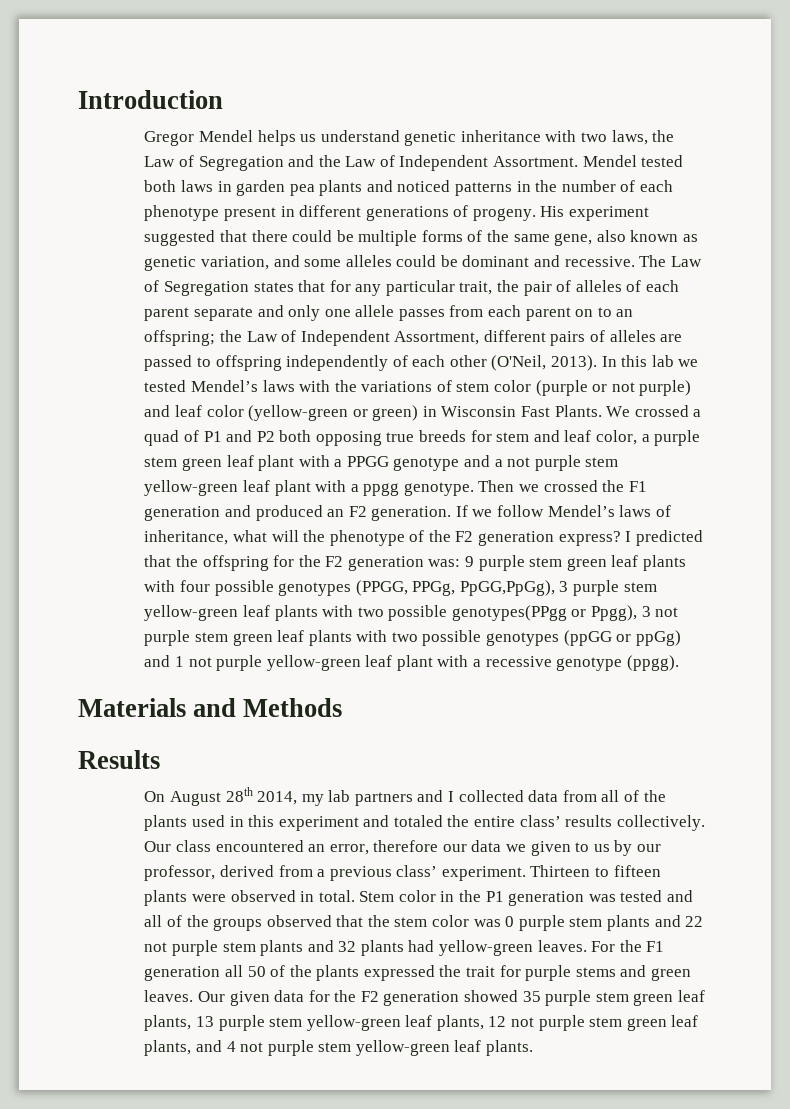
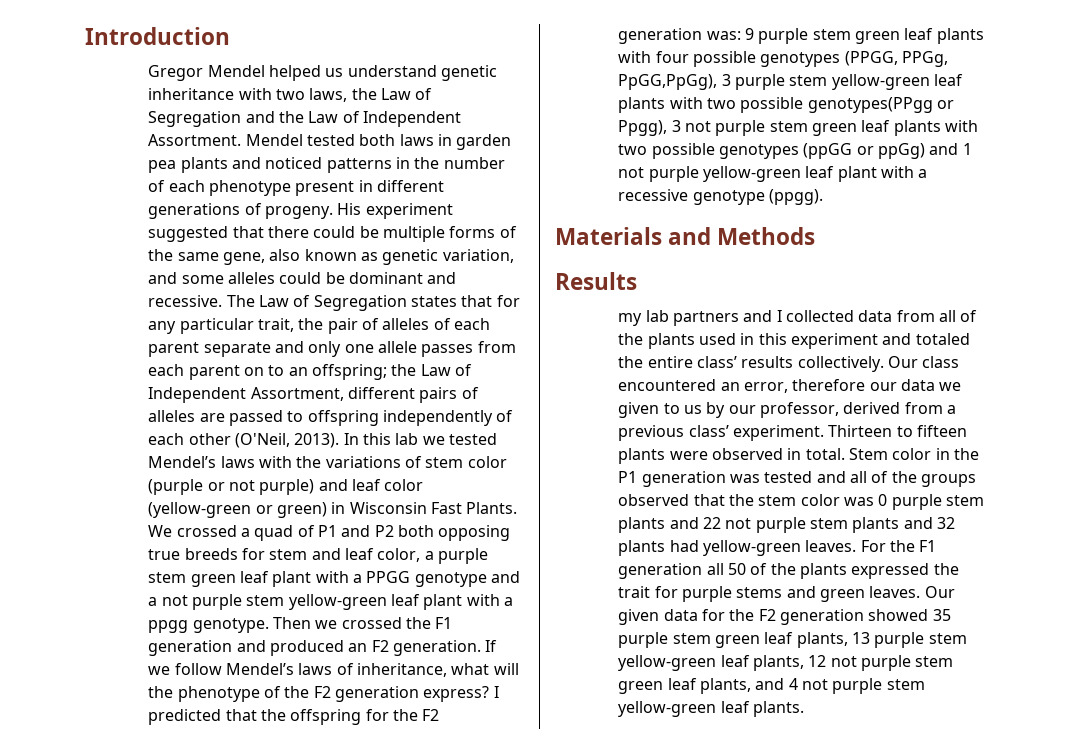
[257,130,296,146] helps -> [269,65,322,81] helped
[144,787,298,806] On August 28th 2014, -> (637, 281) none

